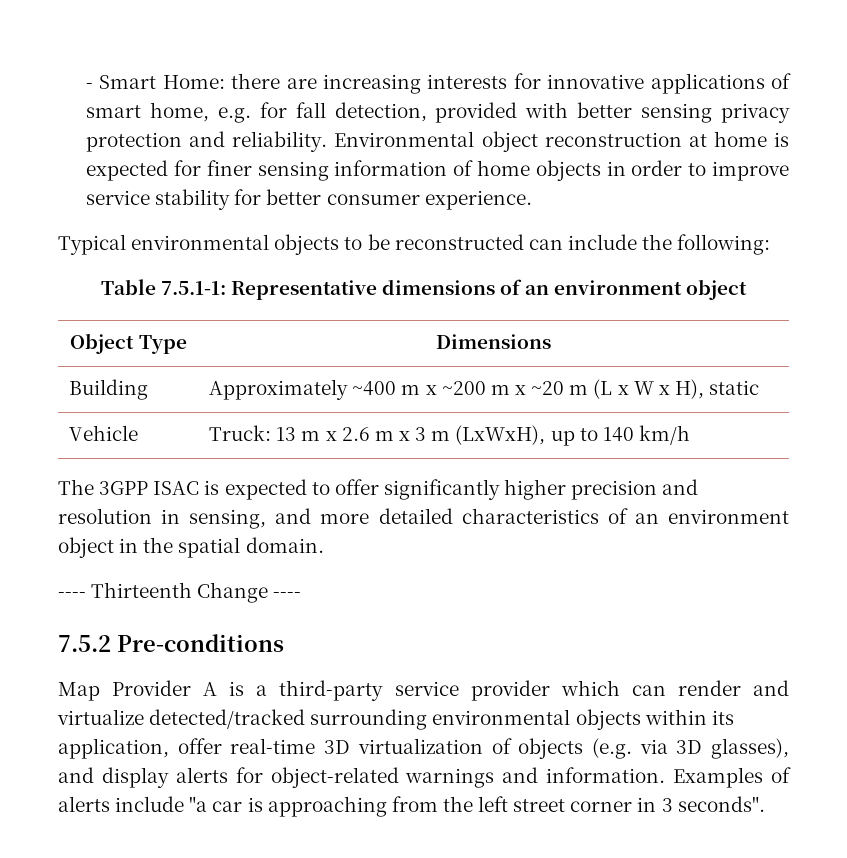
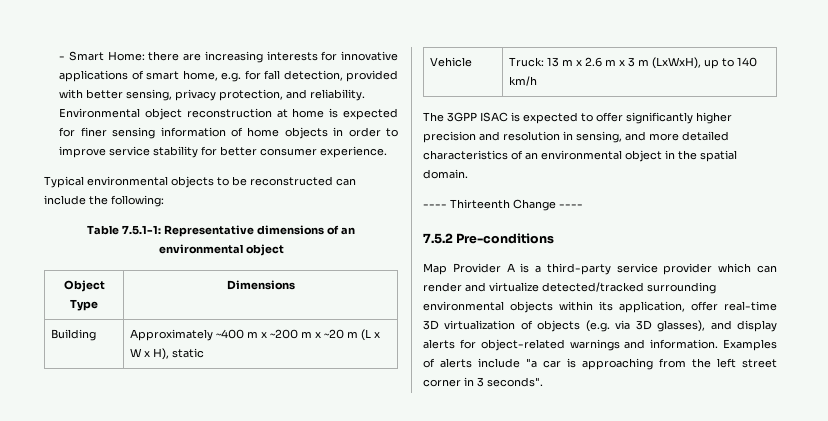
[641,103,790,123] [86,132,183,152] sensing privacy protection -> [126,89,284,101] sensing, privacy protection,
[554,280,683,295] environment -> [158,244,243,254] environmental
[668,509,789,524] environment -> [541,150,622,160] environmental

